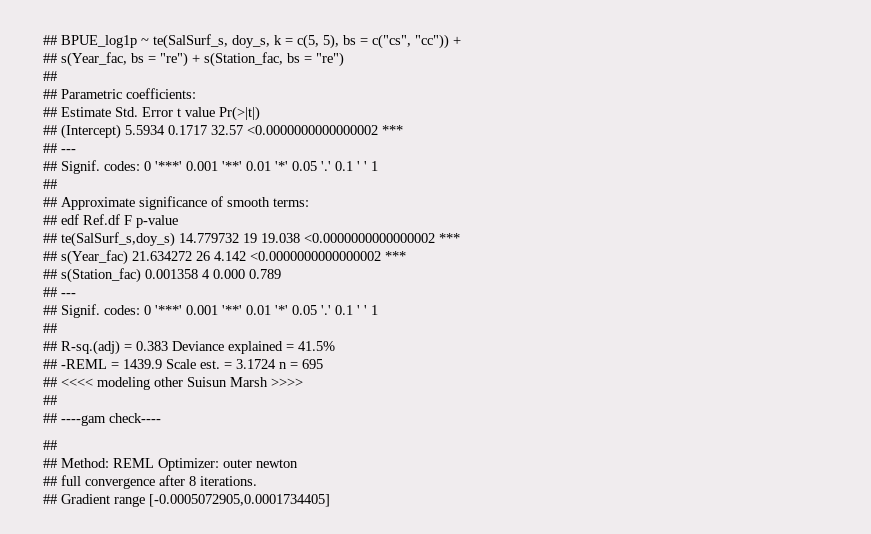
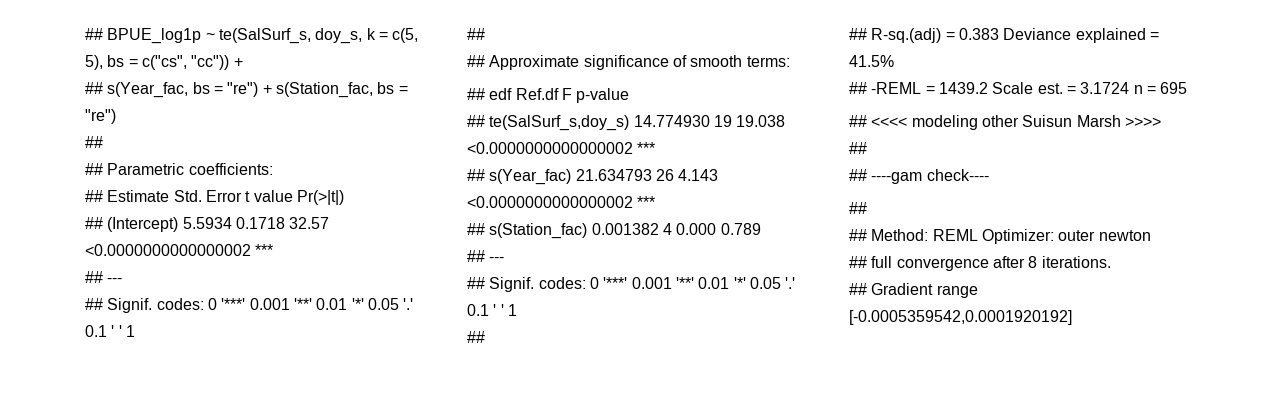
[168,125,207,135] 0.1717 -> [235,217,285,229] 0.1718
[179,233,239,243] 14.779732 -> [633,115,710,127] 14.774930
[132,251,246,261] 21.634272 26 4.142 -> [575,169,719,181] 21.634793 26 4.143
[145,269,198,279] 0.001358 -> [591,223,659,235] 0.001382
[123,359,162,369] 1439.9 -> [938,82,988,94] 1439.2
[149,494,330,507] [-0.0005072905,0.0001734405] -> [849,310,1072,325] [-0.0005359542,0.0001920192]

